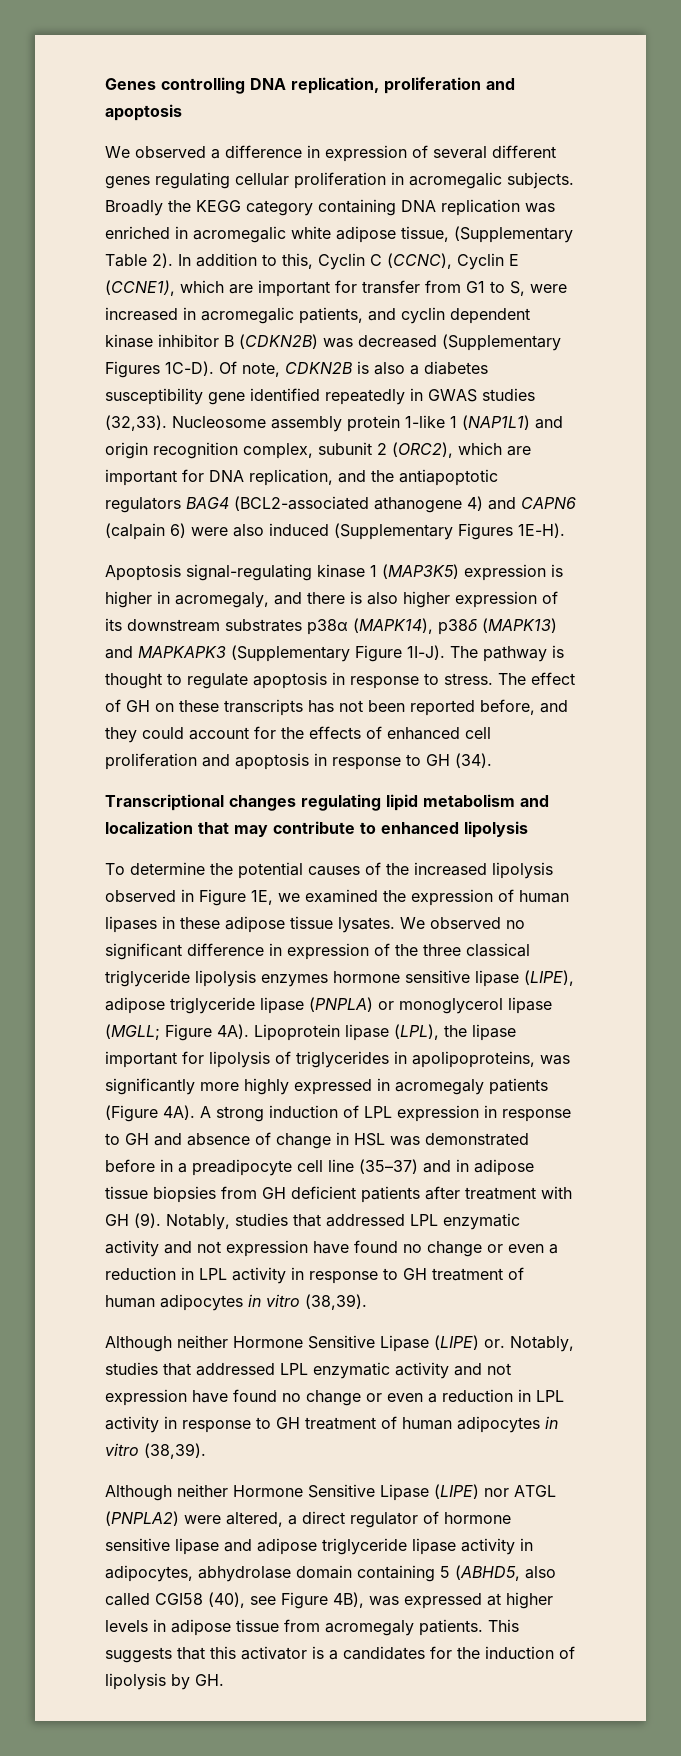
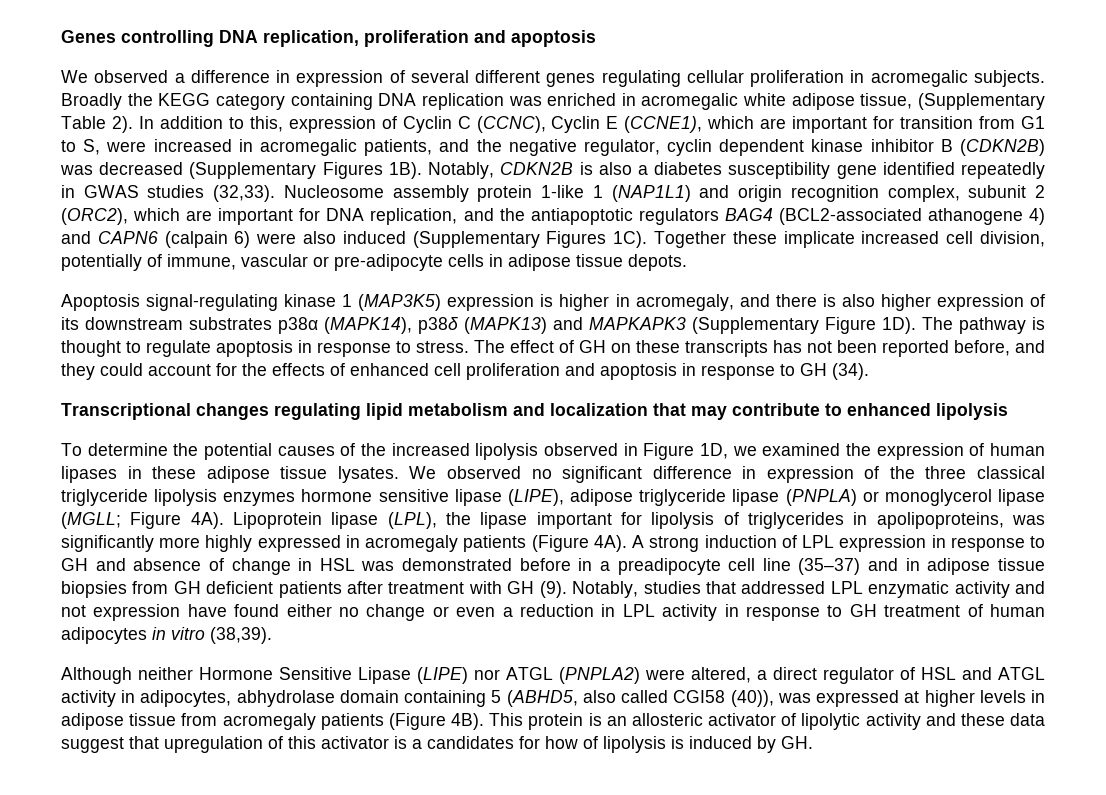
(313, 261) none -> [288,116,397,133] expression of
[362,280,420,294] transfer -> [900,116,974,129] transition
(396, 314) none -> [476,139,660,156] the negative regulator,
[165,361,280,377] 1C-D). Of note, -> [388,162,495,179] 1B). Notably,
[518,523,565,538] 1E-H). -> [613,231,1045,248] [61,254,687,271] 1C). Together these implicate increased cell division, potentially of immune, vascular or pre-adipocyte cells in adipose tissue depots.
[407,645,445,660] 1I-J). -> [882,317,916,334] 1D).
[251,890,273,905] 1E, -> [699,443,728,459] 1D,
[403,1241,558,1257] [105,1267,524,1284] [105,1294,367,1311] [105,1335,574,1352] [105,1362,511,1379] [105,1389,277,1406] no change or even a reduction in LPL activity in response to GH treatment of human adipocytes in vitro (38,39). // Although neither Hormone Sensitive Lipase (LIPE) or. Notably, studies that addressed LPL enzymatic activity and not expression have found -> [286,604,332,617] either
[444,1512,511,1524] [105,1538,456,1555] hormone sensitive lipase and adipose triglyceride lipase -> [921,667,1045,680] HSL and ATGL
[208,1592,364,1609] (40), see Figure 4B), -> [730,690,774,707] (40)),
[419,1619,519,1636] [105,1647,205,1663] patients. This suggests that -> [320,713,1045,730] [61,736,283,753] patients (Figure 4B). This protein is an allosteric activator of lipolytic activity and these data suggest that upregulation of
[457,1646,575,1659] [105,1673,166,1690] the induction of lipolysis -> [545,736,752,753] how of lipolysis is induced

